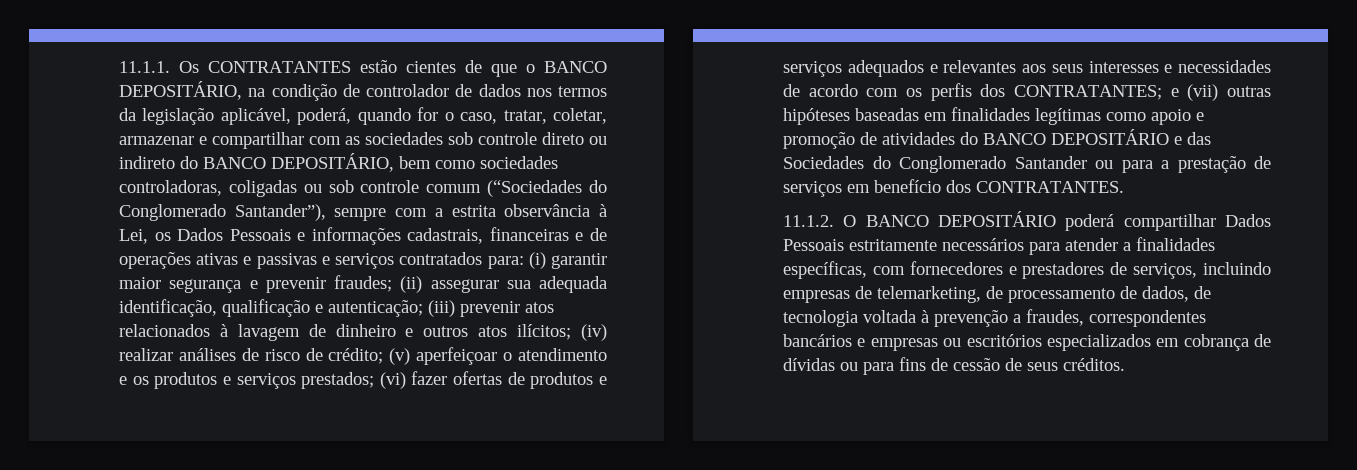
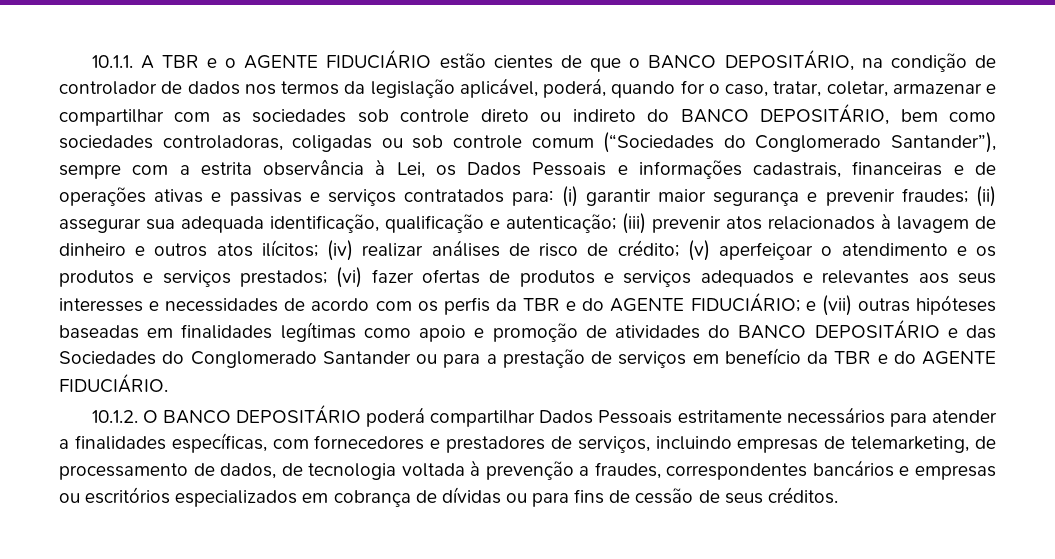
[119,61,351,73] 11.1.1. Os CONTRATANTES -> [91,49,432,69] 10.1.1. A TBR e o AGENTE FIDUCIÁRIO
[980,84,1162,100] dos CONTRATANTES; -> [495,292,800,312] da TBR e do AGENTE FIDUCIÁRIO;
[946,180,1124,193] [783,215,834,227] dos CONTRATANTES. // 11.1.2. -> [807,351,996,365] [59,373,168,393] [91,410,138,423] da TBR e do AGENTE FIDUCIÁRIO. // 10.1.2.

